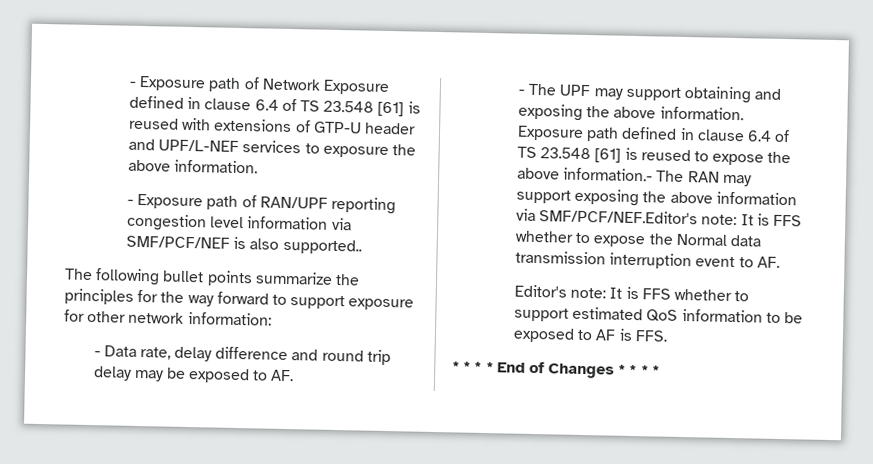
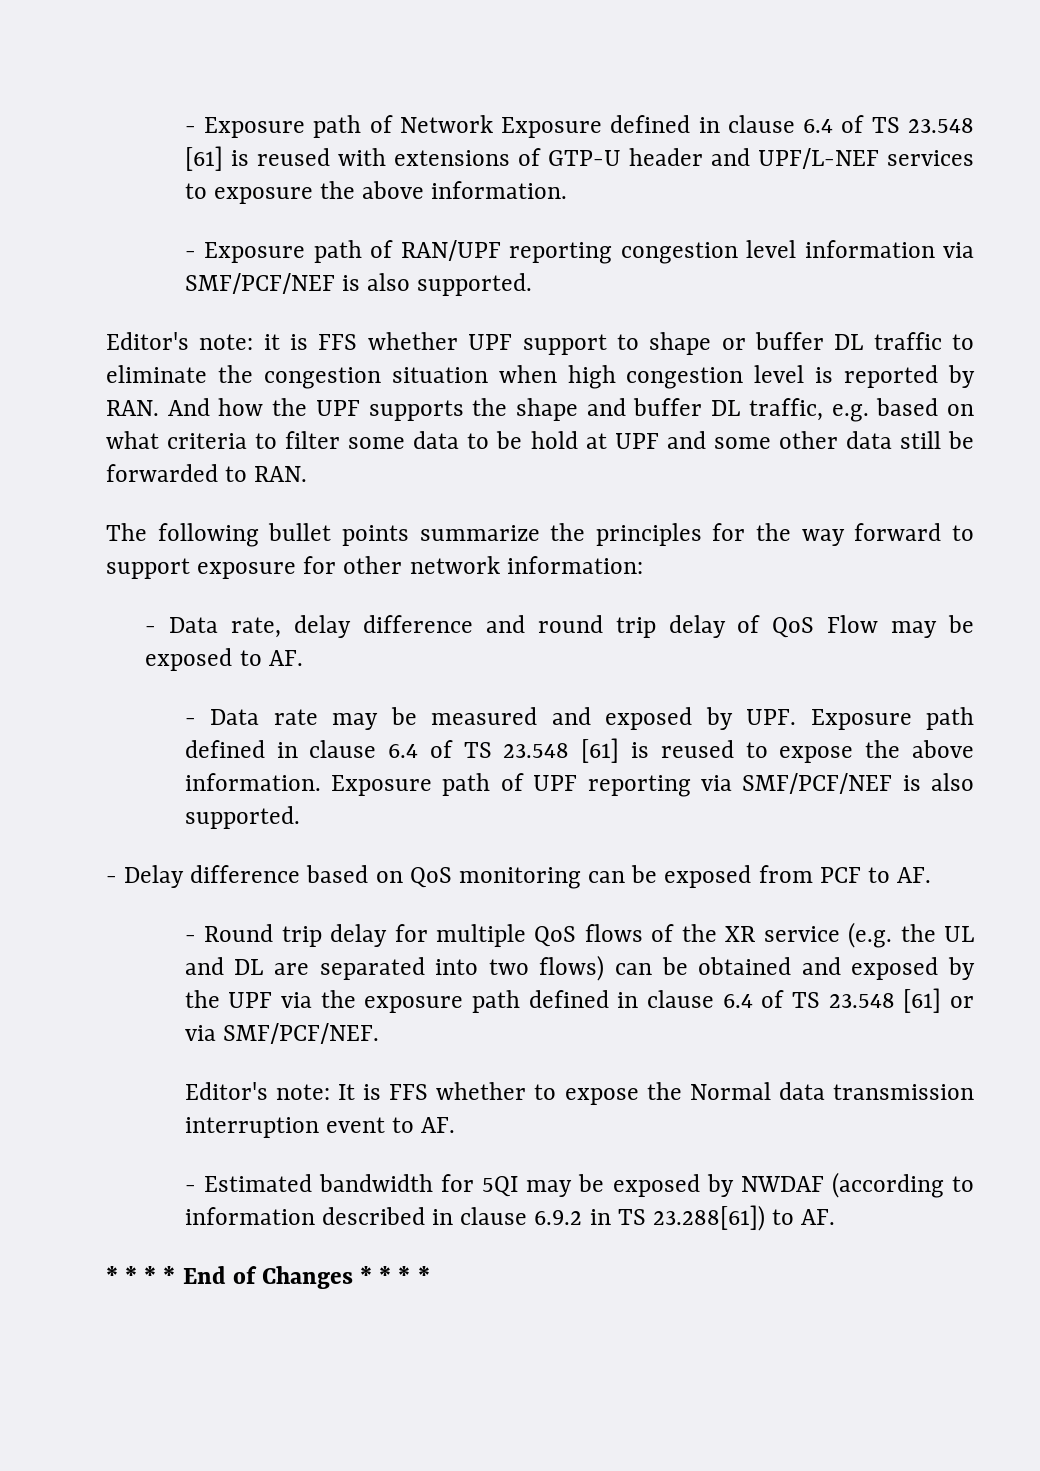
[282,238,362,255] supported.. -> [417,273,533,296] [106,332,975,355] [106,365,975,389] [106,398,974,422] [106,431,974,449] [106,464,308,482] supported. // Editor's note: it is FFS whether UPF support to shape or buffer DL traffic to eliminate the congestion situation when high congestion level is reported by RAN. And how the UPF supports the shape and buffer DL traffic, e.g. based on what criteria to filter some data to be hold at UPF and some other data still be forwarded to RAN.
(132, 373) none -> [737,615,879,638] of QoS Flow
[528,83,782,104] [518,103,744,121] The UPF may support obtaining and exposing the above information. -> [210,707,797,730] Data rate may be measured and exposed by UPF.
[563,167,752,187] [516,188,797,207] [516,208,699,225] information.- The RAN may support exposing the above information via SMF/PCF/NEF.Editor's -> [184,773,975,797] [184,806,300,829] [106,865,932,889] [184,922,975,948] [184,955,976,981] [184,988,974,1013] [184,1023,379,1044] [184,1082,268,1100] information. Exposure path of UPF reporting via SMF/PCF/NEF is also supported. // - Delay difference based on QoS monitoring can be exposed from PCF to AF. // - Round trip delay for multiple QoS flows of the XR service (e.g. the UL and DL are separated into two flows) can be obtained and exposed by the UPF via the exposure path defined in clause 6.4 of TS 23.548 [61] or via SMF/PCF/NEF. // Editor's
[514,284,750,302] [514,306,803,324] [513,327,668,343] Editor's note: It is FFS whether to support estimated QoS information to be exposed to AF is FFS. -> [184,1172,975,1198] [184,1205,836,1231] - Estimated bandwidth for 5QI may be exposed by NWDAF (according to information described in clause 6.9.2 in TS 23.288[61]) to AF.

